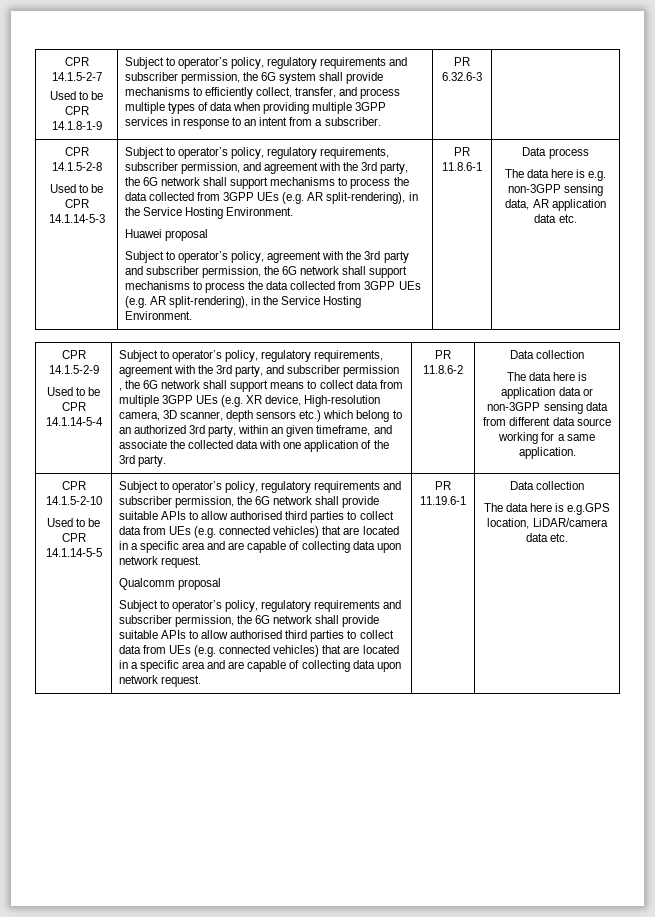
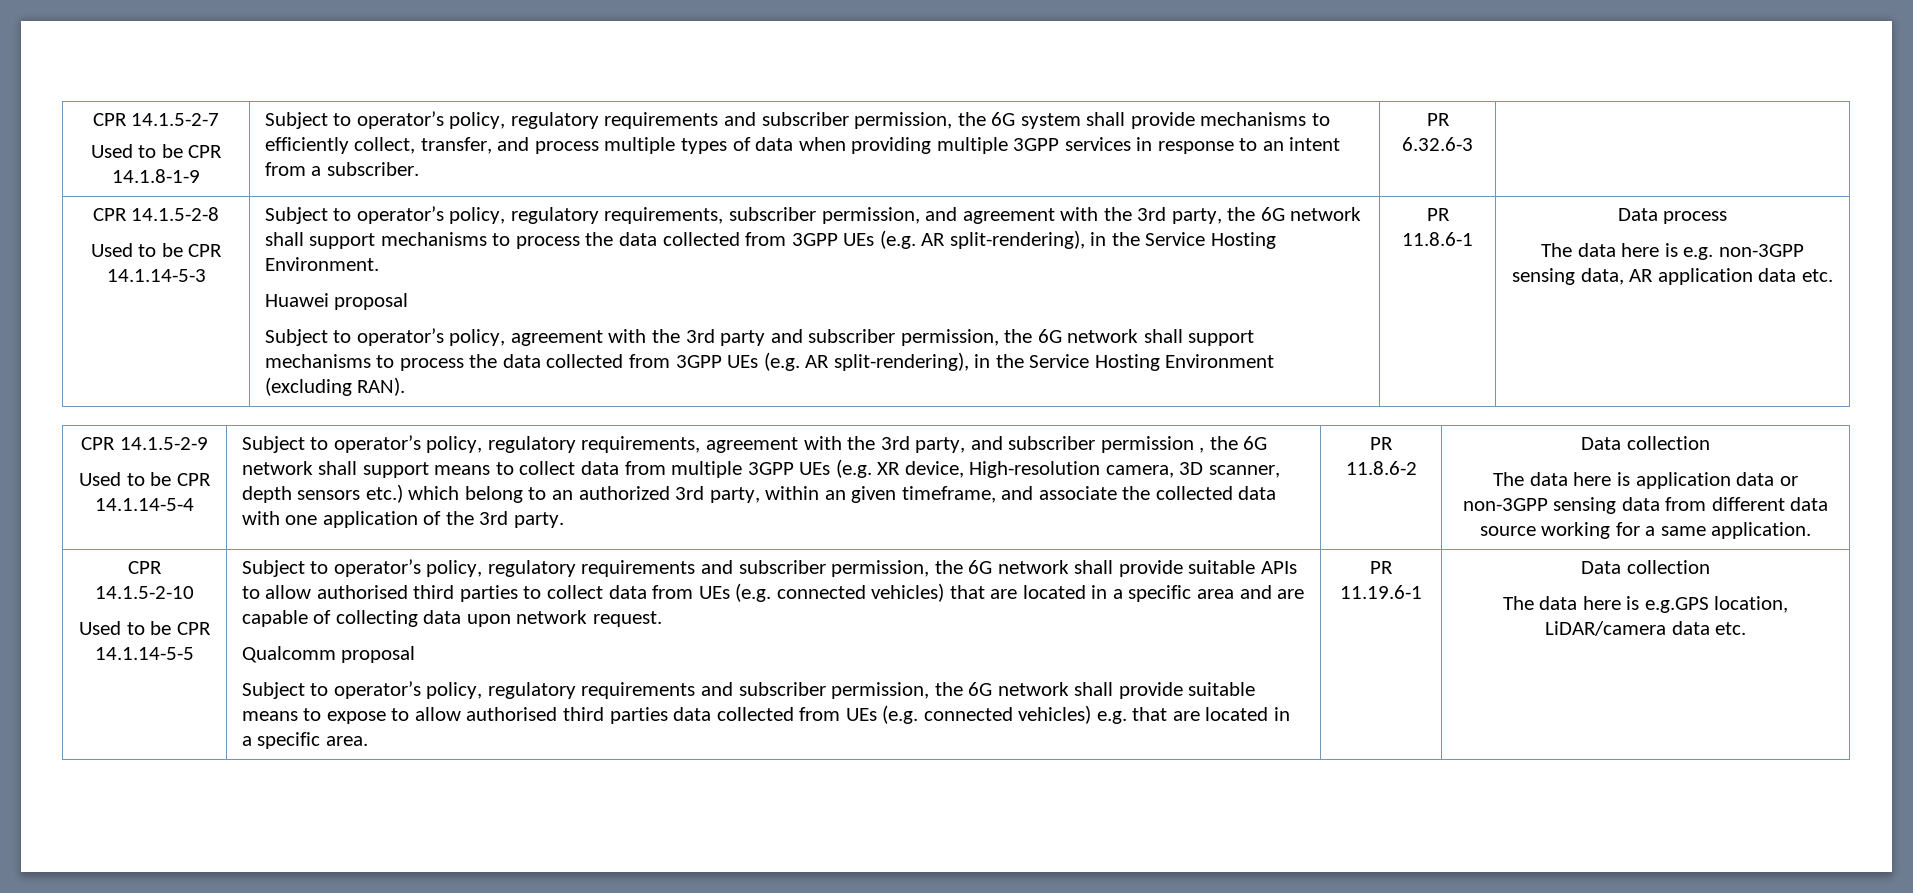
[124,311,192,320] Environment. -> [1165,354,1275,368] [264,377,406,396] Environment (excluding RAN).
[160,630,394,642] [118,645,399,657] [118,660,401,672] [118,675,201,687] APIs to allow authorised third parties to collect data from UEs (e.g. connected vehicles) that are located in a specific area and are capable of collecting data upon network request. -> [241,705,1290,724] [241,732,368,749] means to expose to allow authorised third parties data collected from UEs (e.g. connected vehicles) e.g. that are located in a specific area.

